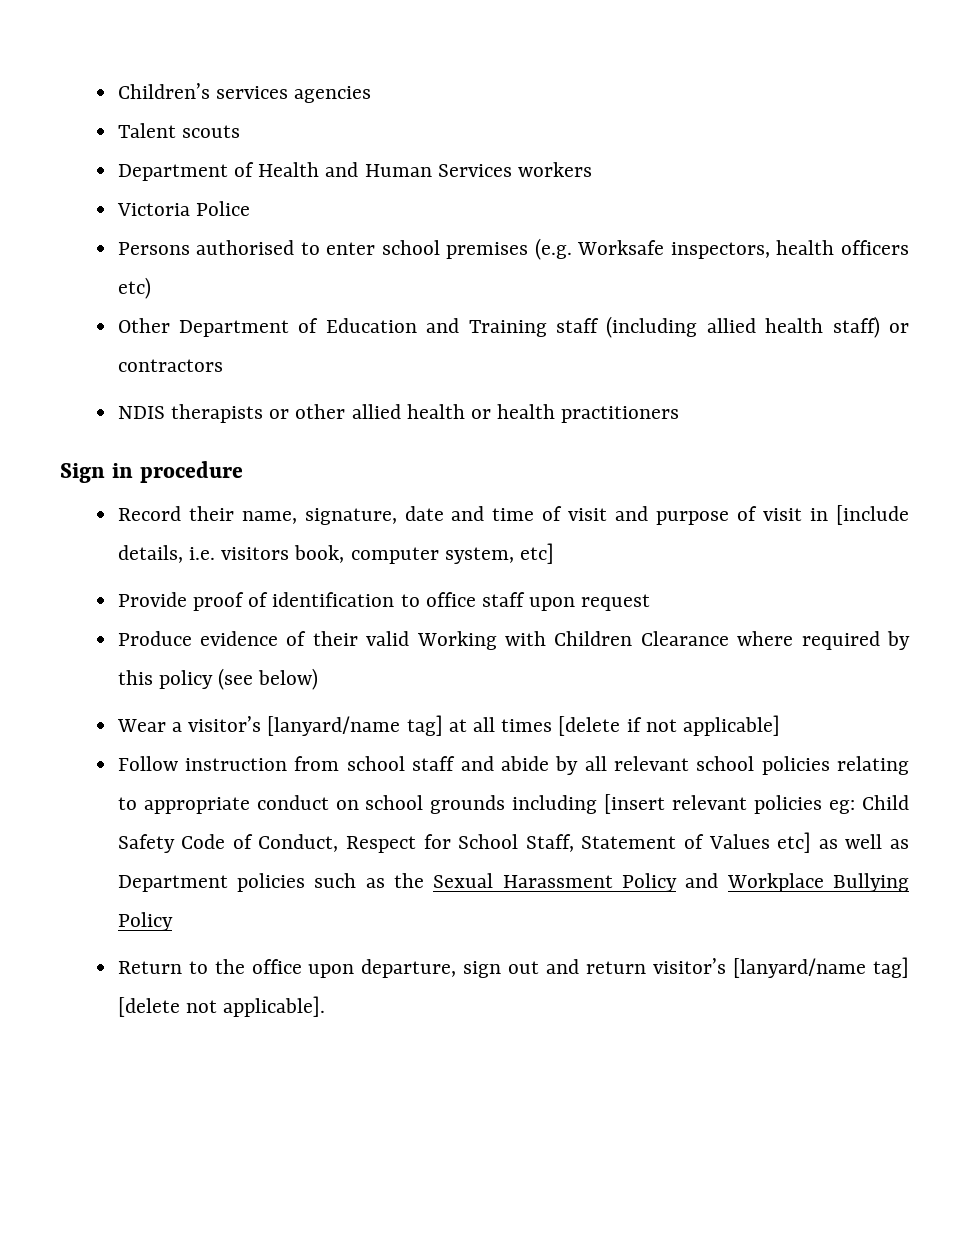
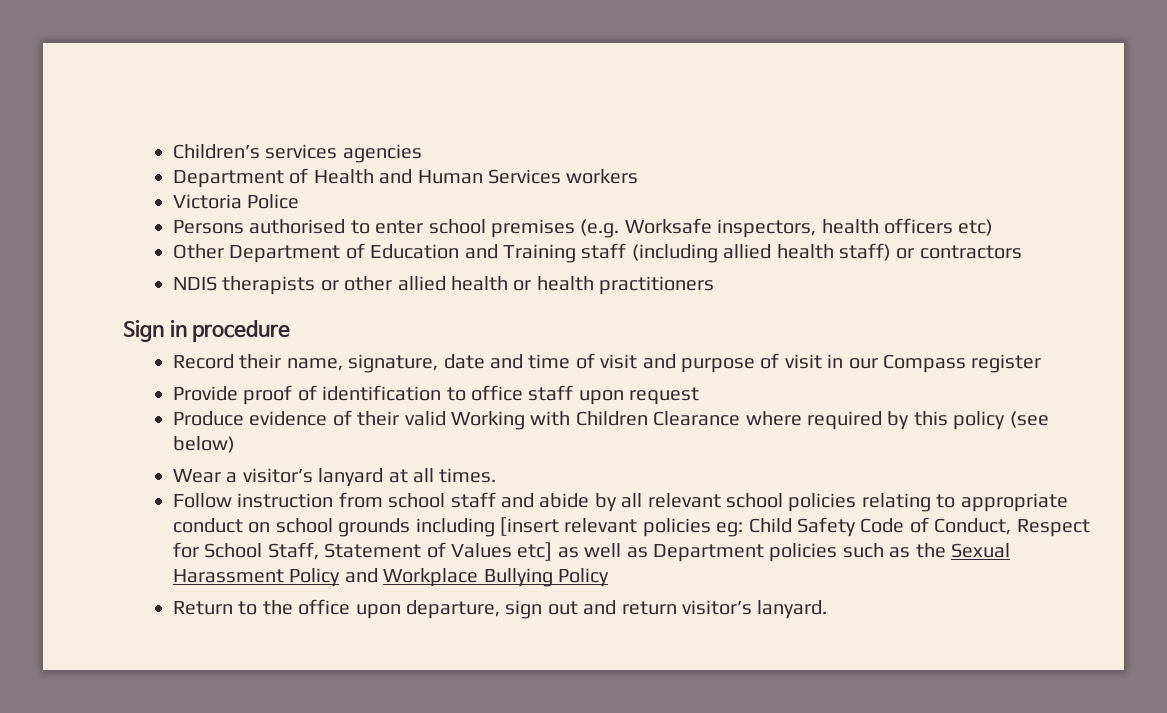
[117,123,240,138] // Talent scouts -> (422, 153) none
[835,505,909,525] [117,543,554,564] [include details, i.e. visitors book, computer system, etc] -> [848,354,1042,373] our Compass register
[267,715,781,736] [lanyard/name tag] at all times [delete if not applicable] -> [318,468,497,487] lanyard at all times.
[733,957,910,978] [117,996,326,1017] [lanyard/name tag] [delete not applicable]. -> [757,600,828,619] lanyard.

